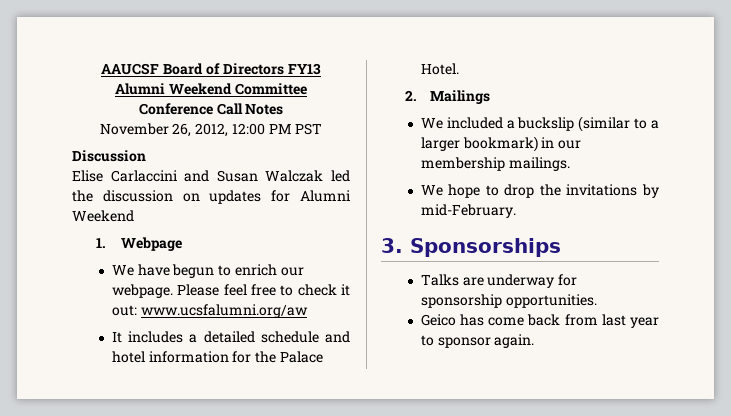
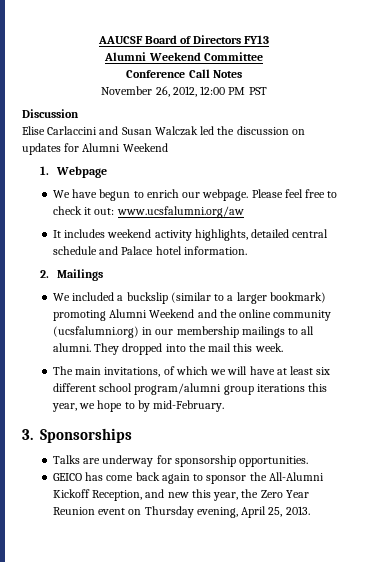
[189,331,350,343] [111,351,323,363] [420,63,459,75] a detailed schedule and hotel information for the Palace Hotel. -> [107,229,329,241] [52,246,247,255] weekend activity highlights, detailed central schedule and Palace hotel information.
[541,137,582,149] [420,157,570,171] [420,184,638,198] in our membership mailings. // We hope to drop the invitations -> [52,309,332,321] [52,326,315,338] [52,343,283,355] [52,366,331,377] [52,383,328,395] [51,400,135,412] promoting Alumni Weekend and the online community (ucsfalumni.org) in our membership mailings to all alumni. They dropped into the mail this week. // The main invitations, of which we will have at least six different school program/alumni group iterations this year, we hope to
[420,314,456,326] Geico -> [52,473,82,481] GEICO
[564,314,659,328] [420,334,535,348] from last year to sponsor again. -> [161,472,324,484] [52,489,309,501] [52,506,310,518] again to sponsor the All-Alumni Kickoff Reception, and new this year, the Zero Year Reunion event on Thursday evening, April 25, 2013.

